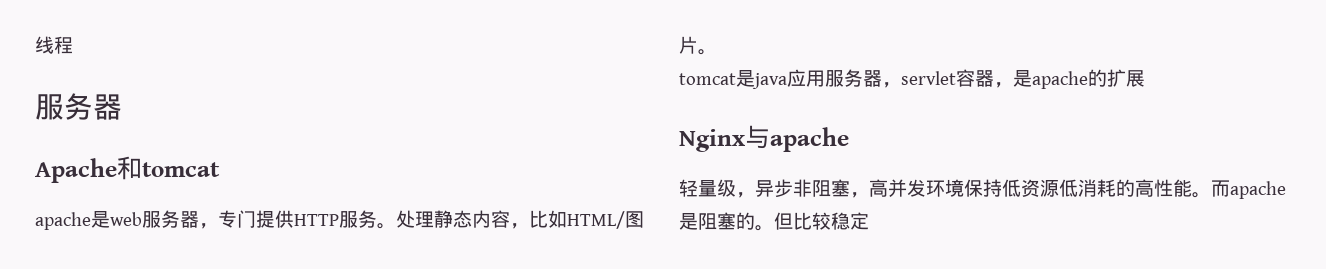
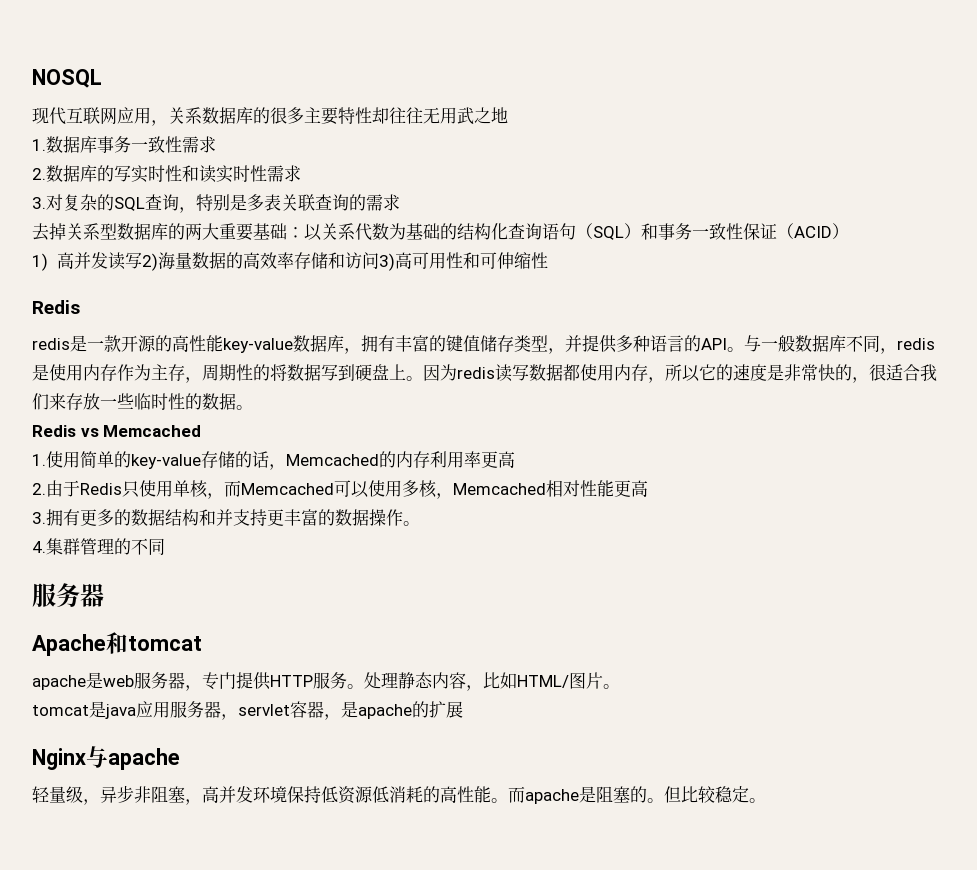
[35,36,73,54] 线程 -> [32,69,102,88] [32,107,508,126] [32,136,216,153] [32,165,301,183] [32,194,400,213] [32,223,849,241] [32,252,548,271] [32,300,80,314] [32,335,935,354] [32,364,937,383] [32,393,253,410] [32,425,202,437] [32,451,515,470] [32,480,648,499] [32,509,420,526] [32,538,165,555] NOSQL // 现代互联网应用，关系数据库的很多主要特性却往往无用武之地 // 1.数据库事务一致性需求 // 2.数据库的写实时性和读实时性需求 // 3.对复杂的SQL查询，特别是多表关联查询的需求 // 去掉关系型数据库的两大重要基础：以关系代数为基础的结构化查询语句（SQL）和事务一致性保证（ACID） // 1)高并发读写2)海量数据的高效率存储和访问3)高可用性和可伸缩性 // Redis // redis是一款开源的高性能key-value数据库，拥有丰富的键值储存类型，并提供多种语言的API。与一般数据库不同，redis是使用内存作为主存，周期性的将数据写到硬盘上。因为redis读写数据都使用内存，所以它的速度是非常快的，很适合我们来存放一些临时性的数据。 // Redis vs Memcached // 1.使用简单的key-value存储的话，Memcached的内存利用率更高 // 2.由于Redis只使用单核，而Memcached可以使用多核，Memcached相对性能更高 // 3.拥有更多的数据结构和并支持更丰富的数据操作。 // 4.集群管理的不同
(869, 221) none -> [749,798,766,803] 。

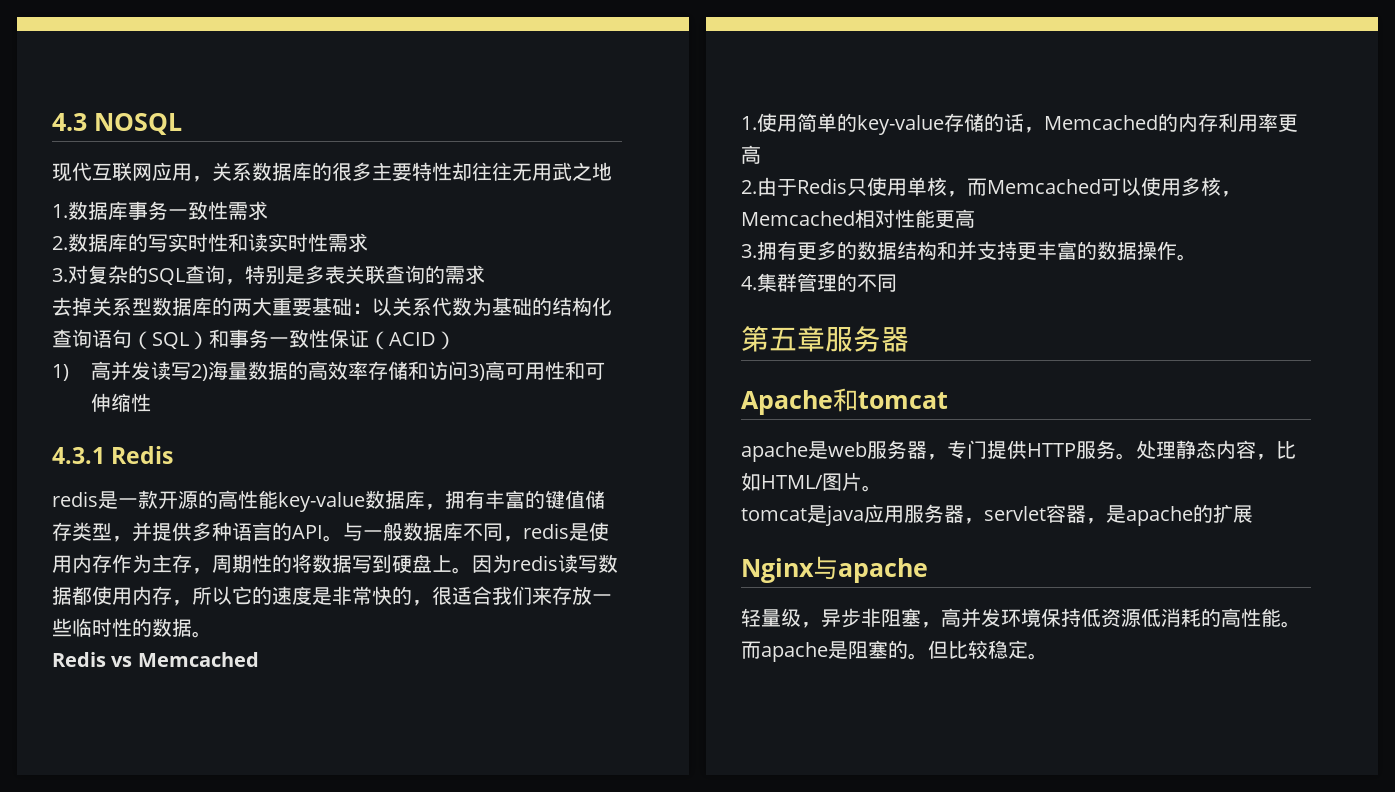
(32, 78) none -> [52,113,87,131] 4.3
(548, 260) none -> [52,447,105,464] 4.3.1
(165, 546) none -> [741,326,825,352] 第五章

